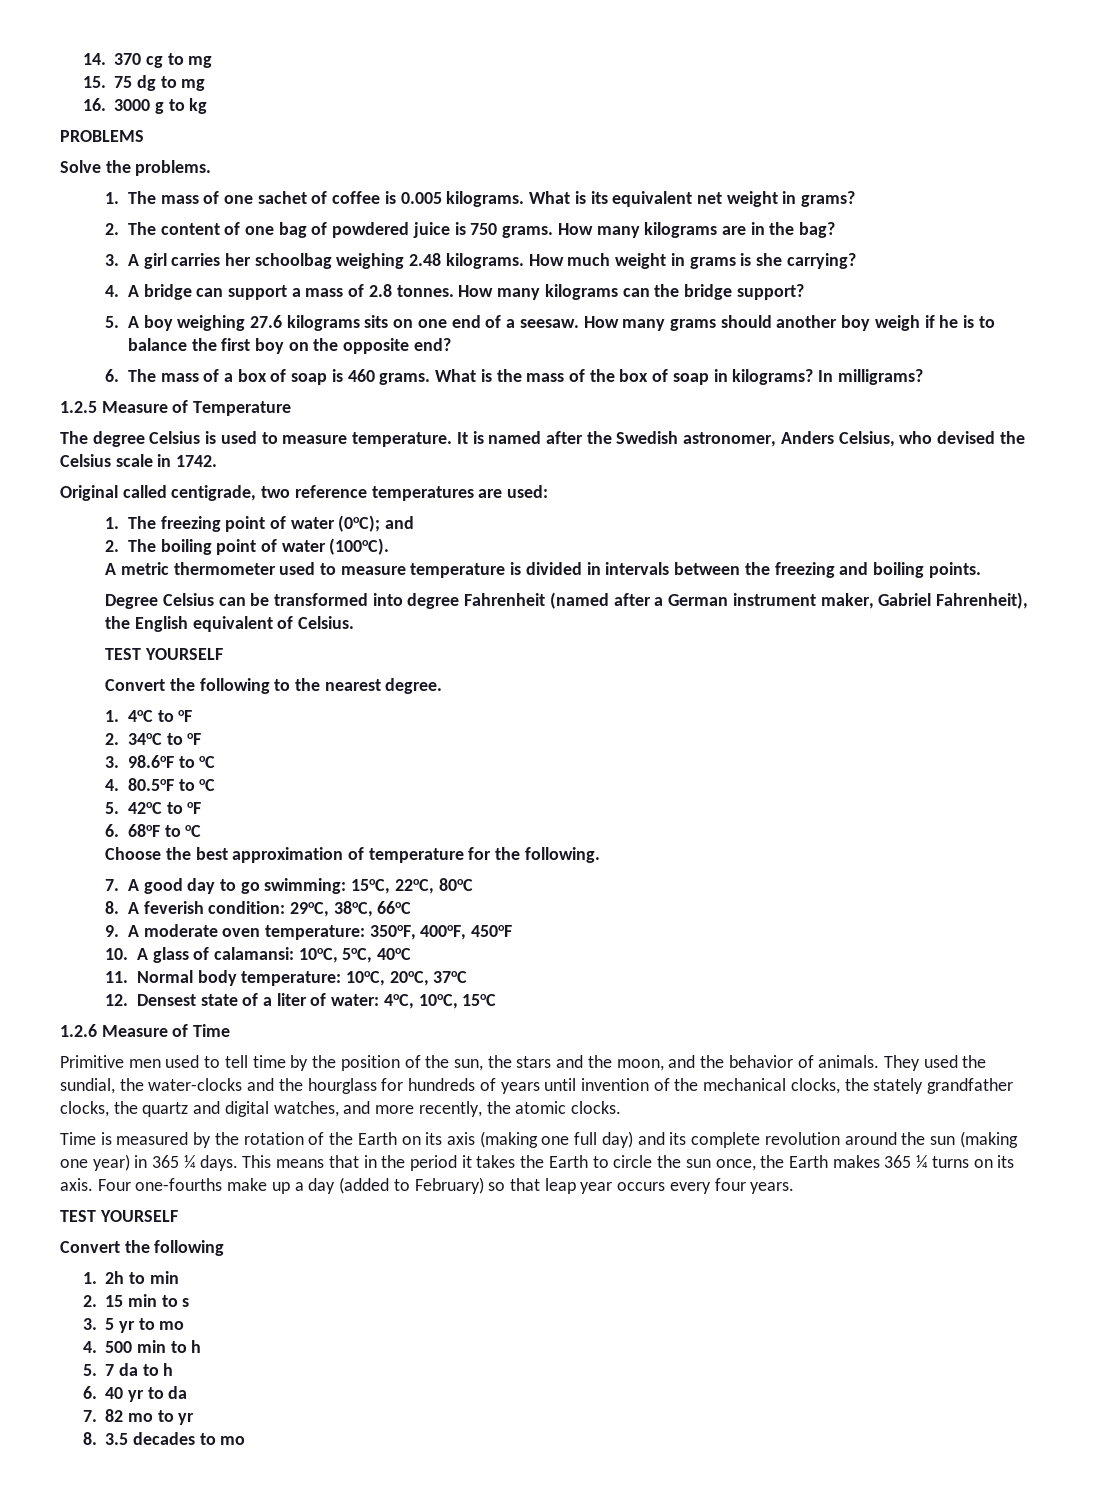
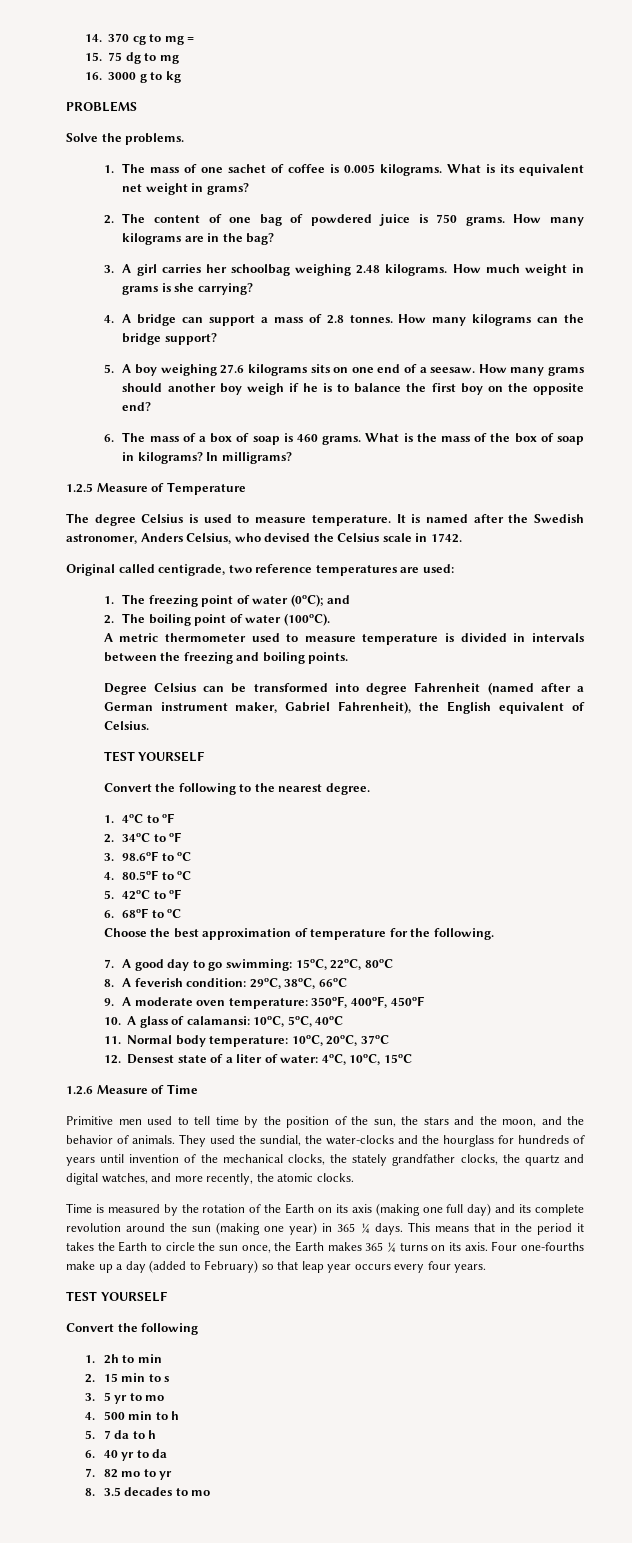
(213, 62) none -> [187,37,195,42] =

